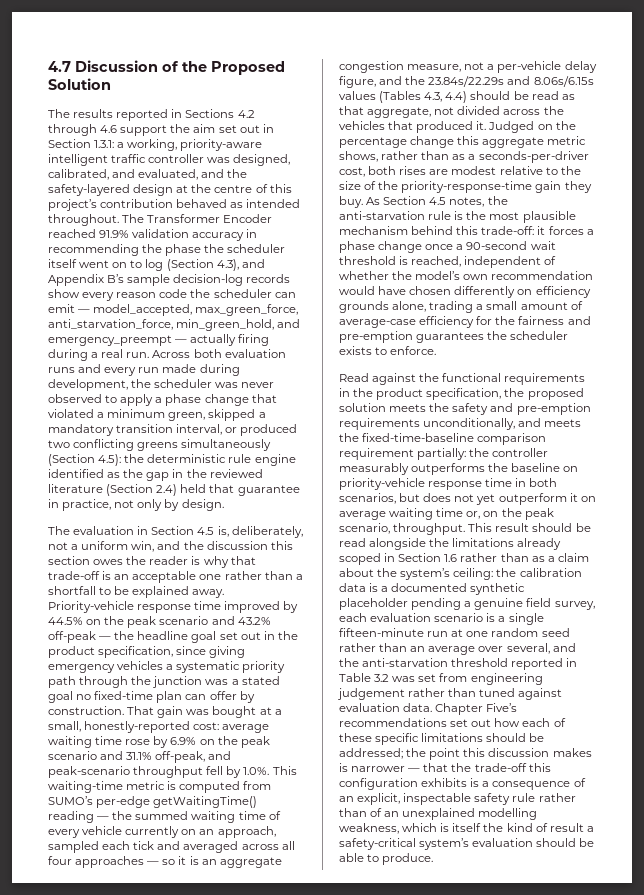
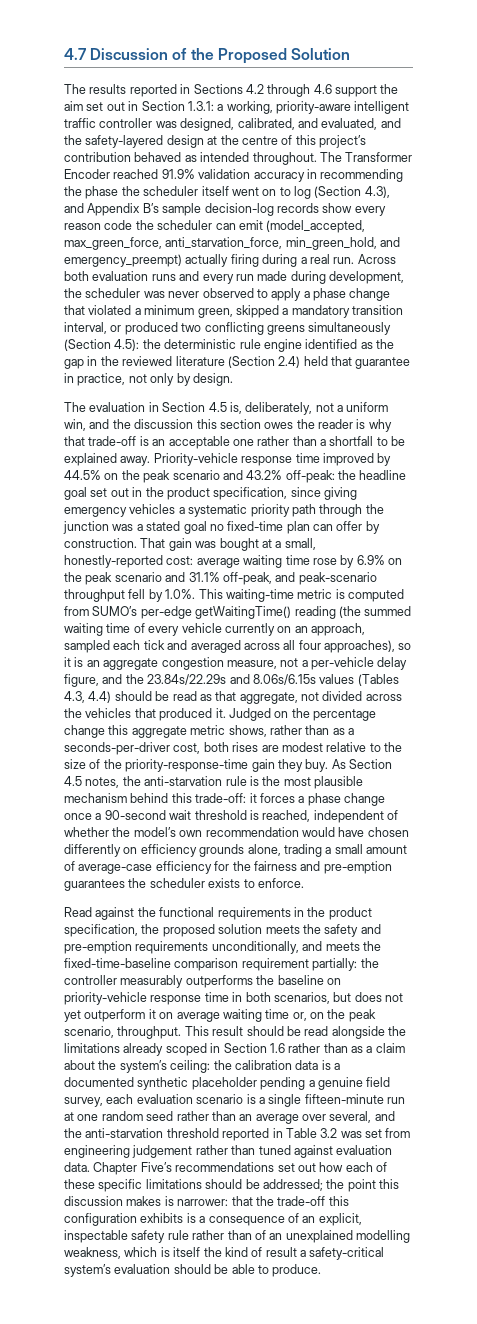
[78,304,193,316] — model_accepted, -> [266,220,366,233] (model_accepted,
[48,335,188,346] emergency_preempt — -> [64,254,182,267] emergency_preempt)
[48,631,112,643] off-peak — -> [285,470,335,483] off-peak:
[97,811,133,820] — the -> [338,606,361,618] (the
[75,856,160,868] approaches — -> [324,640,395,653] approaches),
[351,766,421,772] narrower — -> [177,1199,229,1206] narrower:

